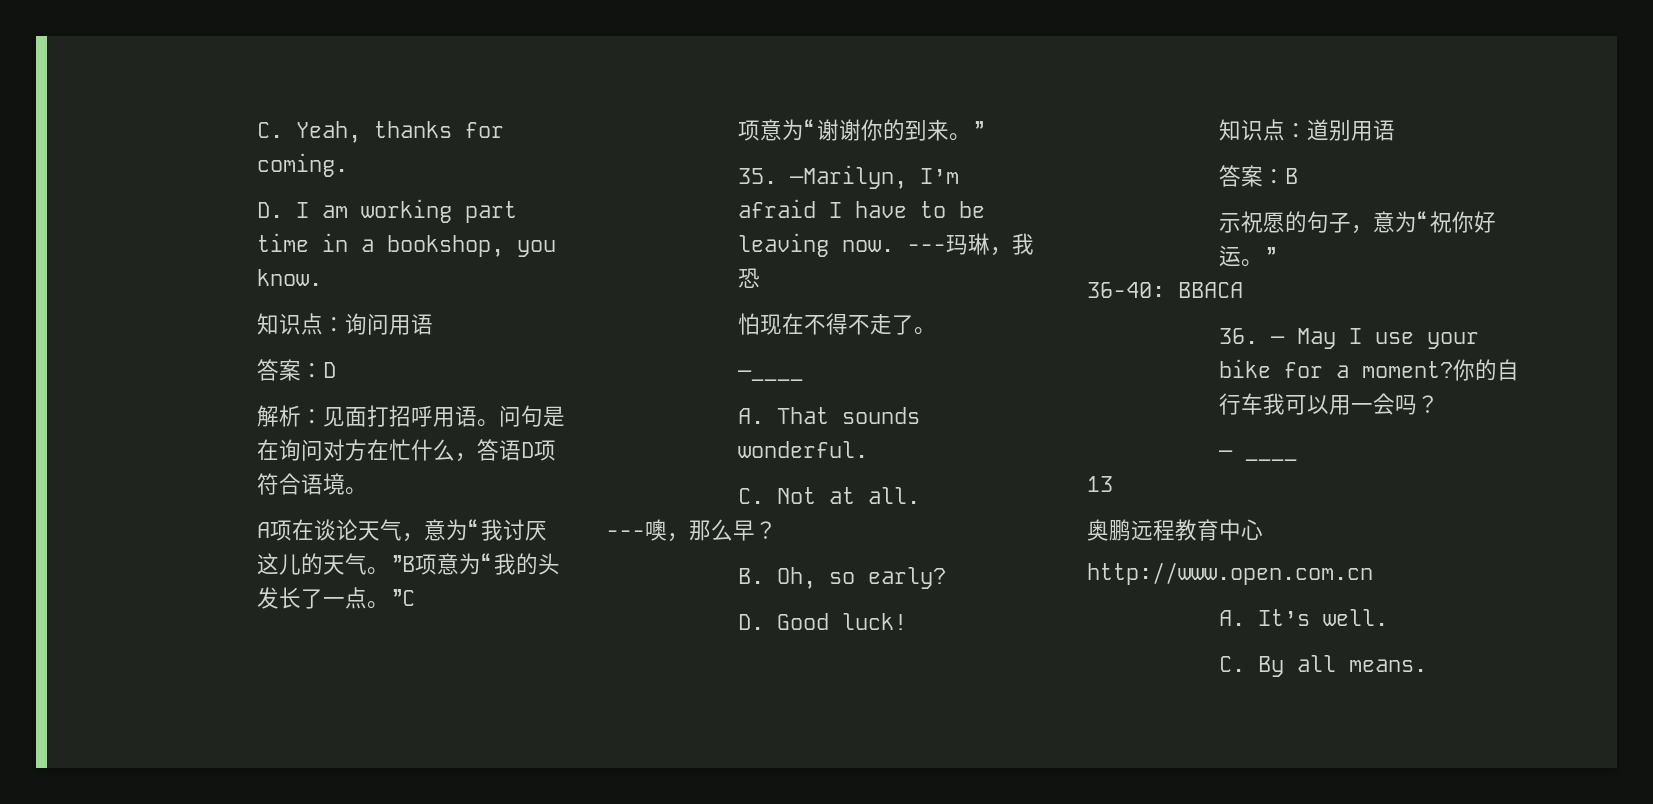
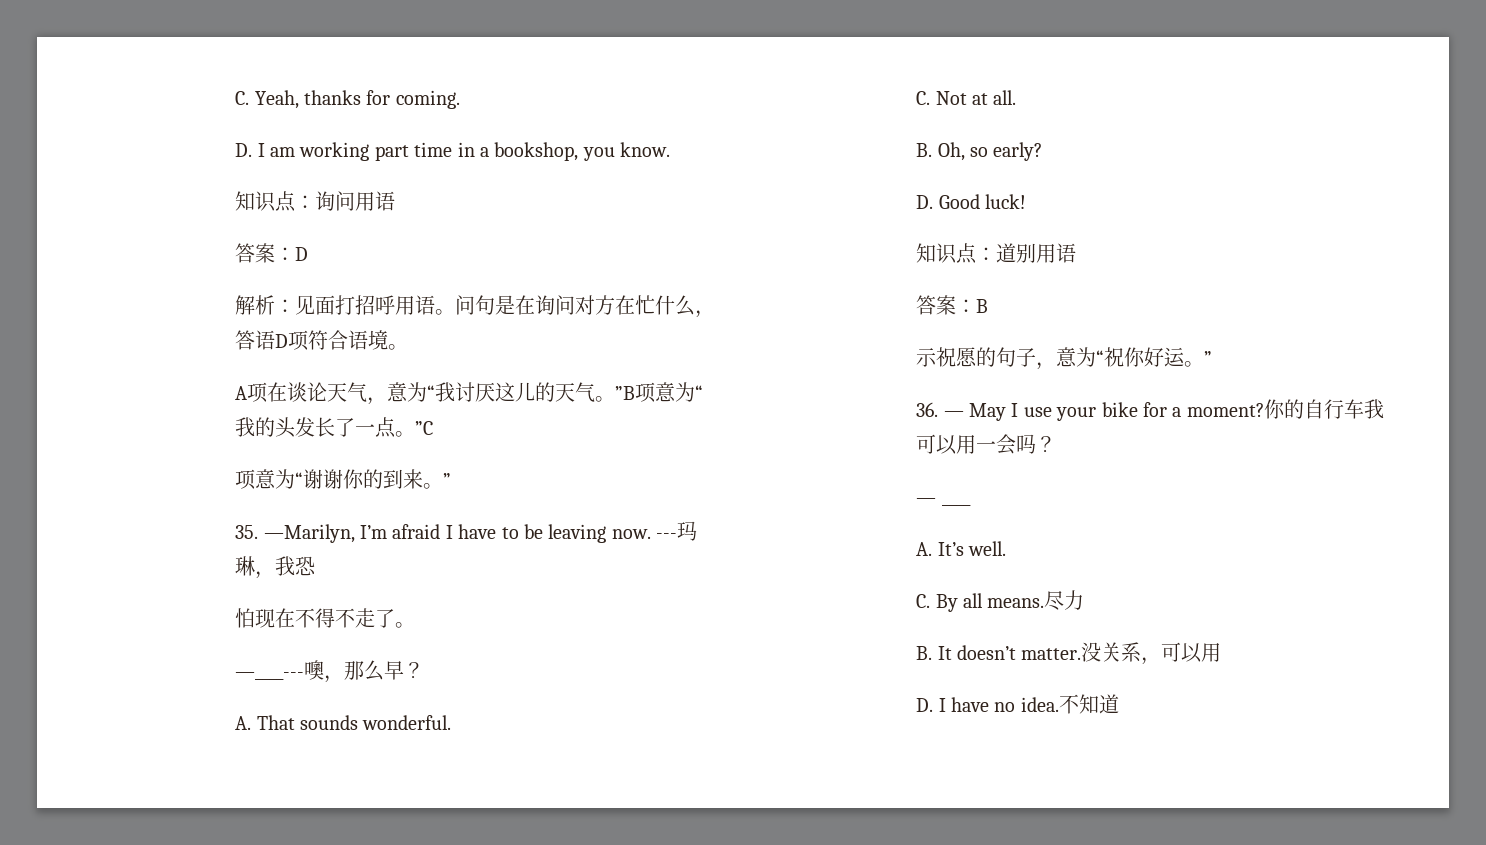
[738,370,804,381] —____ -> [235,660,425,683] —____---噢，那么早？
[606,519,777,542] // ---噢，那么早？ -> (1017, 97) none
[1087,282,1243,298] // 36-40: BBACA -> (1213, 358) none
[1087,476,1113,492] [1087,519,1263,541] [1087,562,1373,585] // 13 // 奥鹏远程教育中心 // http://www.open.com.cn -> (971, 505) none
(1428, 665) none -> [1044,590,1085,611] [916,642,1222,665] [916,694,1119,714] 尽力 // B. It doesn’t matter.没关系，可以用 // D. I have no idea.不知道

